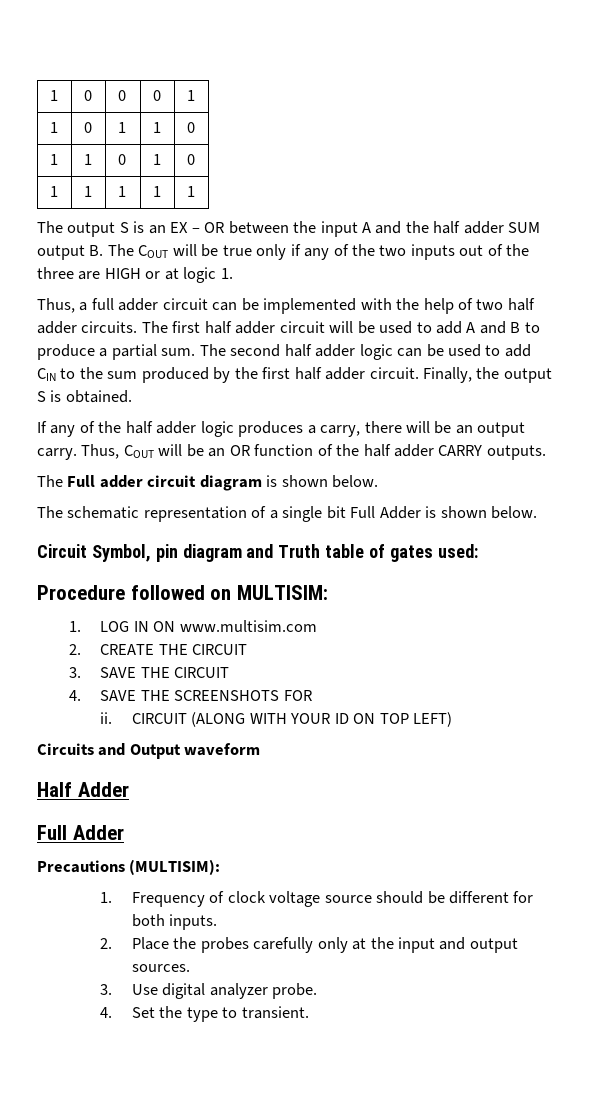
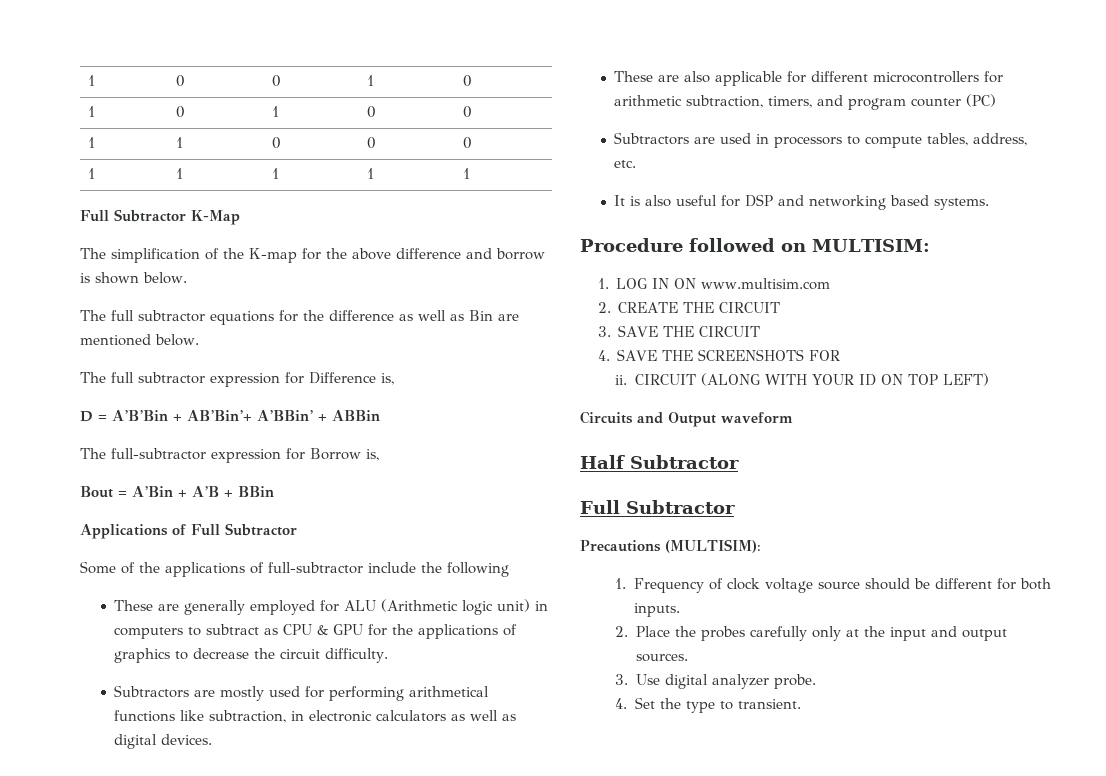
[49,90,58,101] [83,90,92,101] [117,90,126,101] [152,90,161,101] [186,90,195,101] [49,122,58,133] [83,122,92,133] [117,122,126,133] [152,122,161,133] 1 | 0 | 0 | 0 | 1 // 1 | 0 | 1 | 1 -> [88,75,96,86] [176,75,186,87] [272,75,282,87] [367,75,375,86] [463,75,473,87] [88,106,96,117] [176,106,186,118] [272,106,280,117] [367,106,377,118] 1 | 0 | 0 | 1 | 0 // 1 | 0 | 1 | 0
[152,154,161,165] 1 -> [367,137,377,149] 0
[37,221,541,237] [37,244,530,260] [37,267,233,283] [37,298,535,314] [37,321,540,334] [37,344,531,360] [37,367,552,383] [37,390,132,403] [37,421,526,437] [37,444,546,460] [37,475,379,491] [37,506,538,522] [37,544,478,562] The output S is an EX – OR between the input A and the half adder SUM output B. The COUT will be true only if any of the two inputs out of the three are HIGH or at logic 1. // Thus, a full adder circuit can be implemented with the help of two half adder circuits. The first half adder circuit will be used to add A and B to produce a partial sum. The second half adder logic can be used to add CIN to the sum produced by the first half adder circuit. Finally, the output S is obtained. // If any of the half adder logic produces a carry, there will be an output carry. Thus, COUT will be an OR function of the half adder CARRY outputs. // The Full adder circuit diagram is shown below. // The schematic representation of a single bit Full Adder is shown below. // Circuit Symbol, pin diagram and Truth table of gates used: -> [80,209,240,225] [80,248,545,263] [80,272,187,284] [80,310,519,325] [80,334,199,346] [80,372,394,387] [80,410,380,422] [80,448,379,463] [80,486,274,498] [80,523,297,539] [80,561,509,577] [114,599,549,615] [114,624,518,639] [114,648,389,663] [114,685,490,701] [114,710,517,723] [114,734,213,749] [614,71,1004,86] [614,94,997,110] [614,132,1028,148] [614,160,637,168] [614,194,990,210] Full Subtractor K-Map // The simplification of the K-map for the above difference and borrow is shown below. // The full subtractor equations for the difference as well as Bin are mentioned below. // The full subtractor expression for Difference is, // D = A’B’Bin + AB’Bin’+ A’BBin’ + ABBin // The full-subtractor expression for Borrow is, // Bout = A’Bin + A’B + BBin // Applications of Full Subtractor // Some of the applications of full-subtractor include the following // These are generally employed for ALU (Arithmetic logic unit) in computers to subtract as CPU & GPU for the applications of graphics to decrease the circuit difficulty. // Subtractors are mostly used for performing arithmetical functions like subtraction, in electronic calculators as well as digital devices. // These are also applicable for different microcontrollers for arithmetic subtraction, timers, and program counter (PC) // Subtractors are used in processors to compute tables, address, etc. // It is also useful for DSP and networking based systems.
[77,782,129,797] [37,825,124,840] Adder // Full Adder -> [630,455,739,469] [580,500,735,514] Subtractor // Full Subtractor

